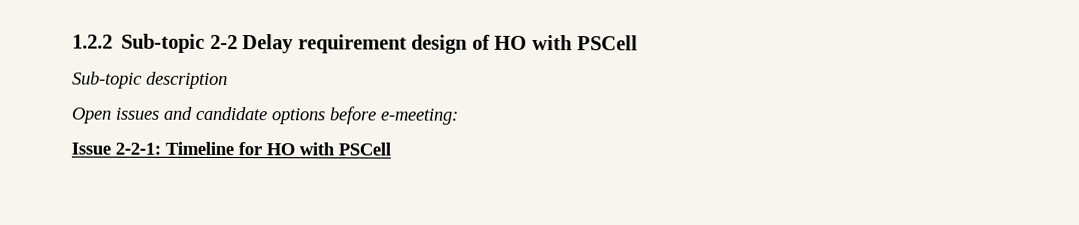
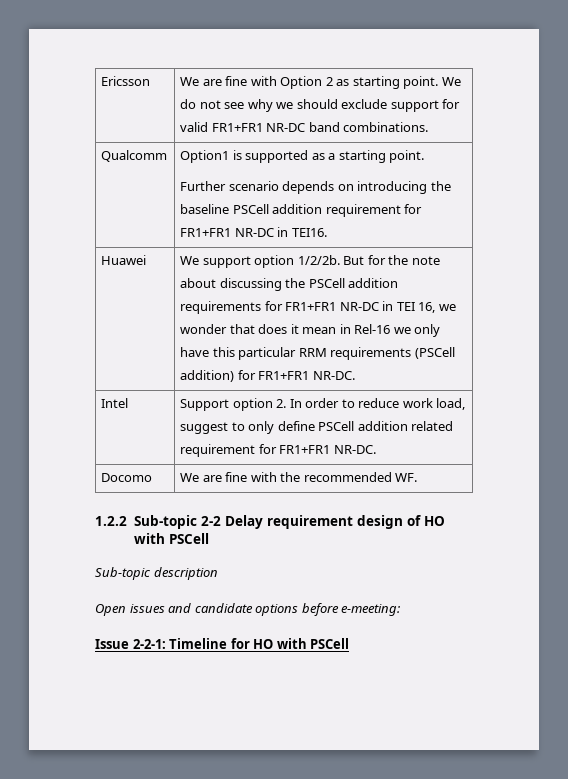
(72, 41) none -> [101,76,151,86] [180,76,461,89] [180,99,461,112] [180,122,429,132] [101,150,168,162] [180,150,425,163] [180,181,451,194] [180,204,423,217] [180,227,327,237] [101,255,147,265] [180,255,440,268] [180,278,399,291] [180,301,456,314] [180,324,441,337] [180,347,455,360] [180,370,355,382] [101,398,129,408] [180,398,466,411] [180,421,454,434] [180,444,376,457] [101,473,153,482] [180,472,418,482] Ericsson | We are fine with Option 2 as starting point. We do not see why we should exclude support for valid FR1+FR1 NR-DC band combinations. // Qualcomm | Option1 is supported as a starting point. // Further scenario depends on introducing the baseline PSCell addition requirement for FR1+FR1 NR-DC in TEI16. // Huawei | We support option 1/2/2b. But for the note about discussing the PSCell addition requirements for FR1+FR1 NR-DC in TEI 16, we wonder that does it mean in Rel-16 we only have this particular RRM requirements (PSCell addition) for FR1+FR1 NR-DC. // Intel | Support option 2. In order to reduce work load, suggest to only define PSCell addition related requirement for FR1+FR1 NR-DC. // Docomo | We are fine with the recommended WF. //

